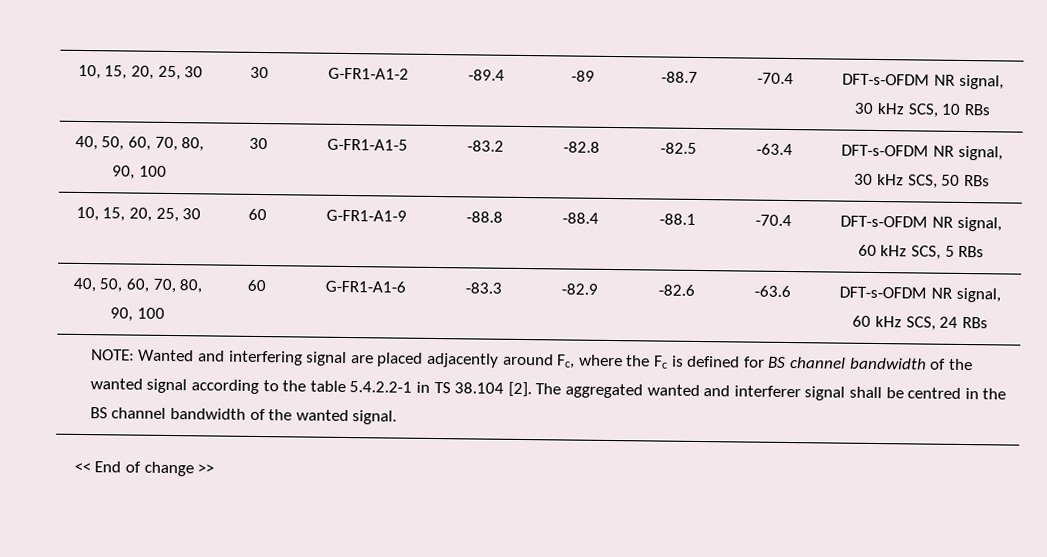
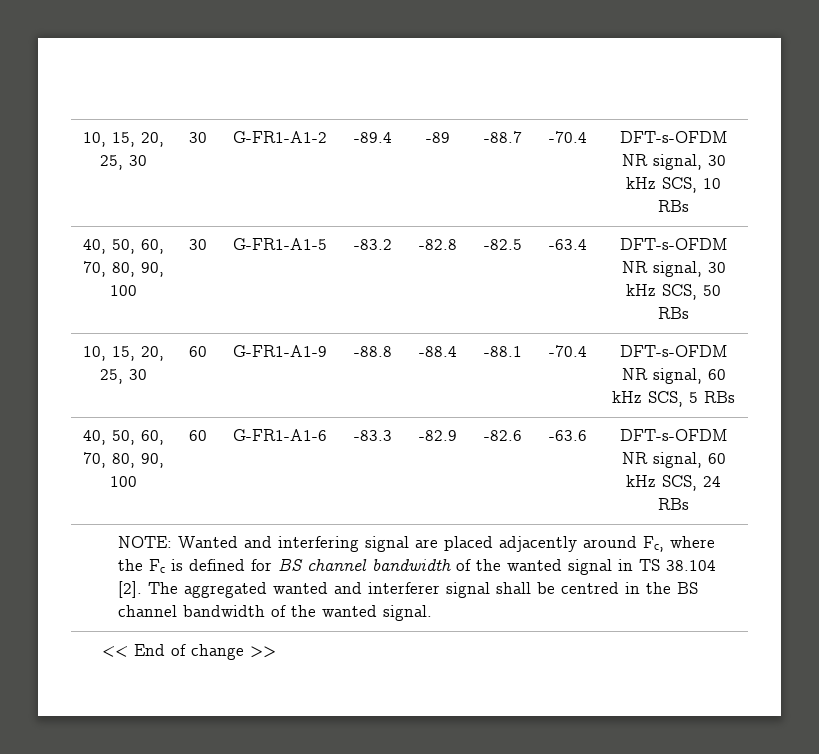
[191,379,413,395] according to the table 5.4.2.2-1 -> (612, 567) none

